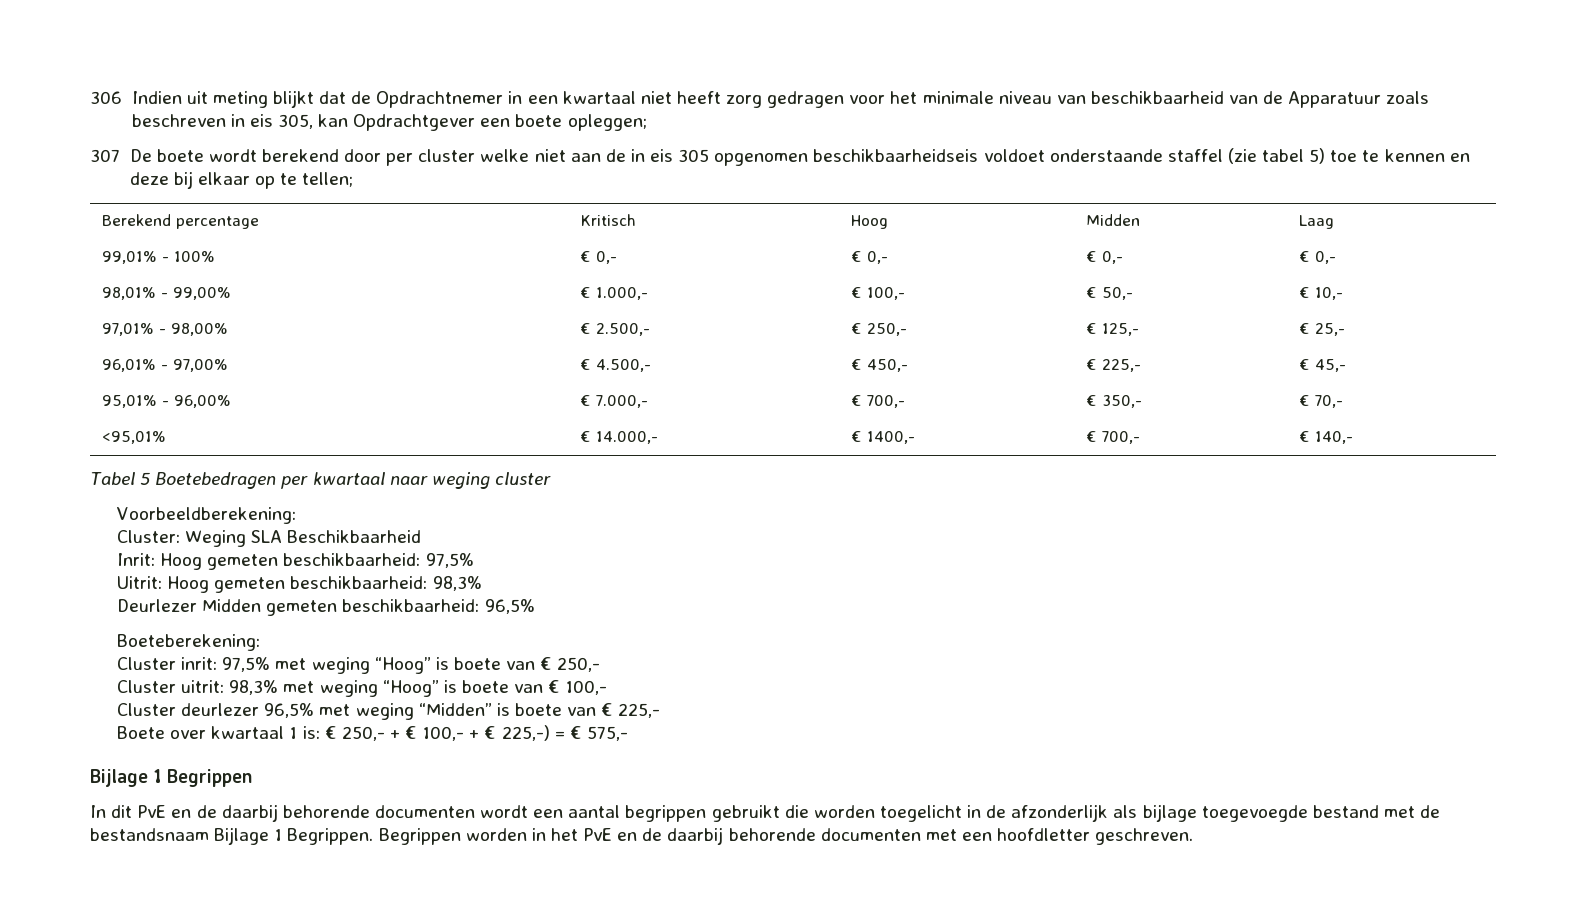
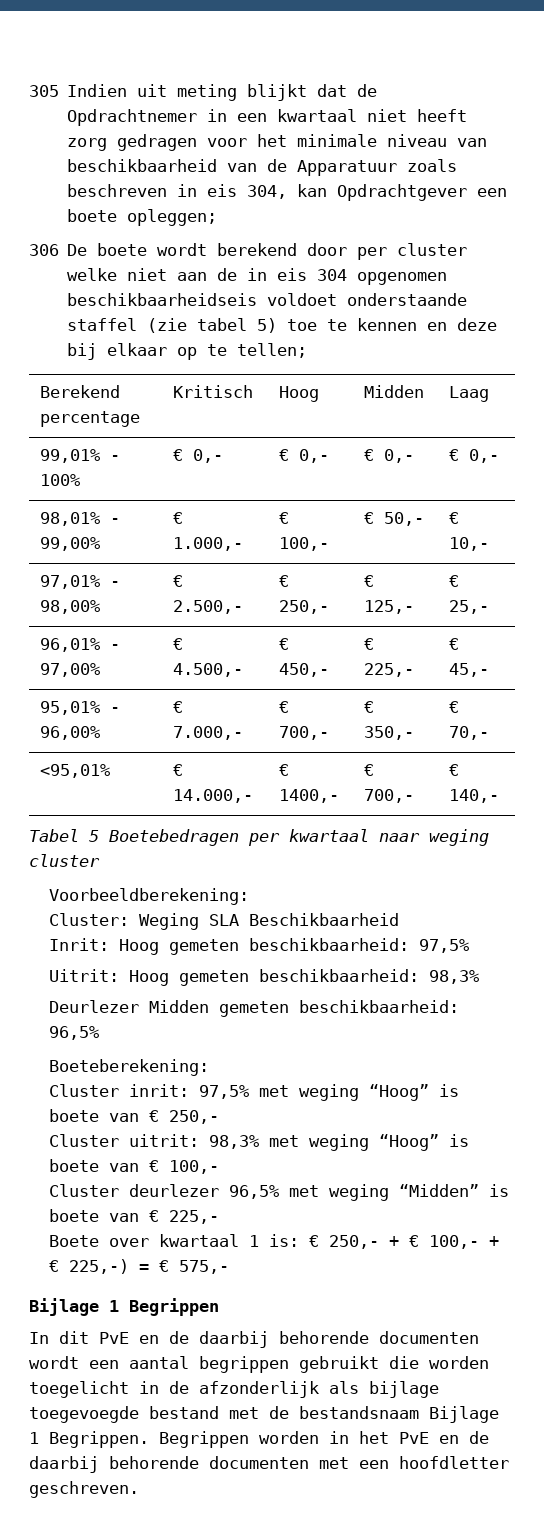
[90,91,122,104] 306 -> [29,85,59,97] 305
[277,114,313,129] 305, -> [247,185,288,199] 304,
[90,149,120,162] 307 -> [29,244,59,256] 306
[678,149,710,162] 305 -> [317,269,348,281] 304

